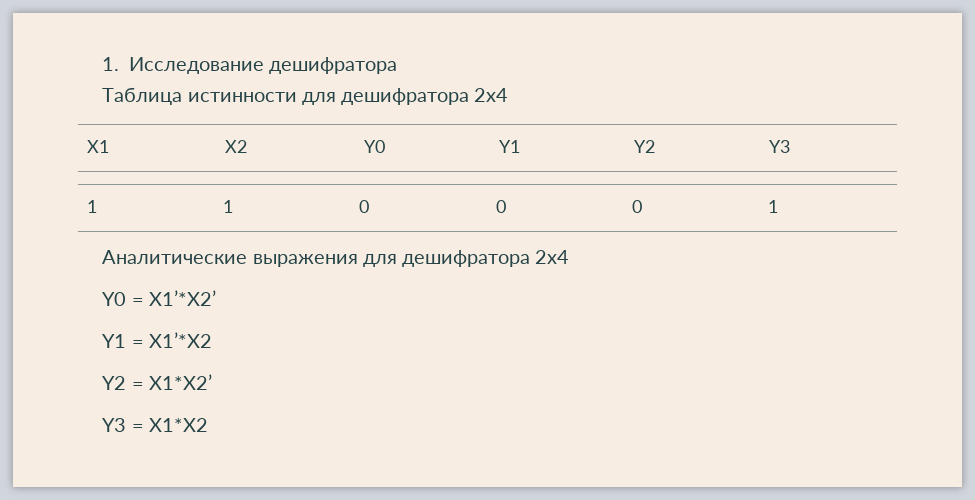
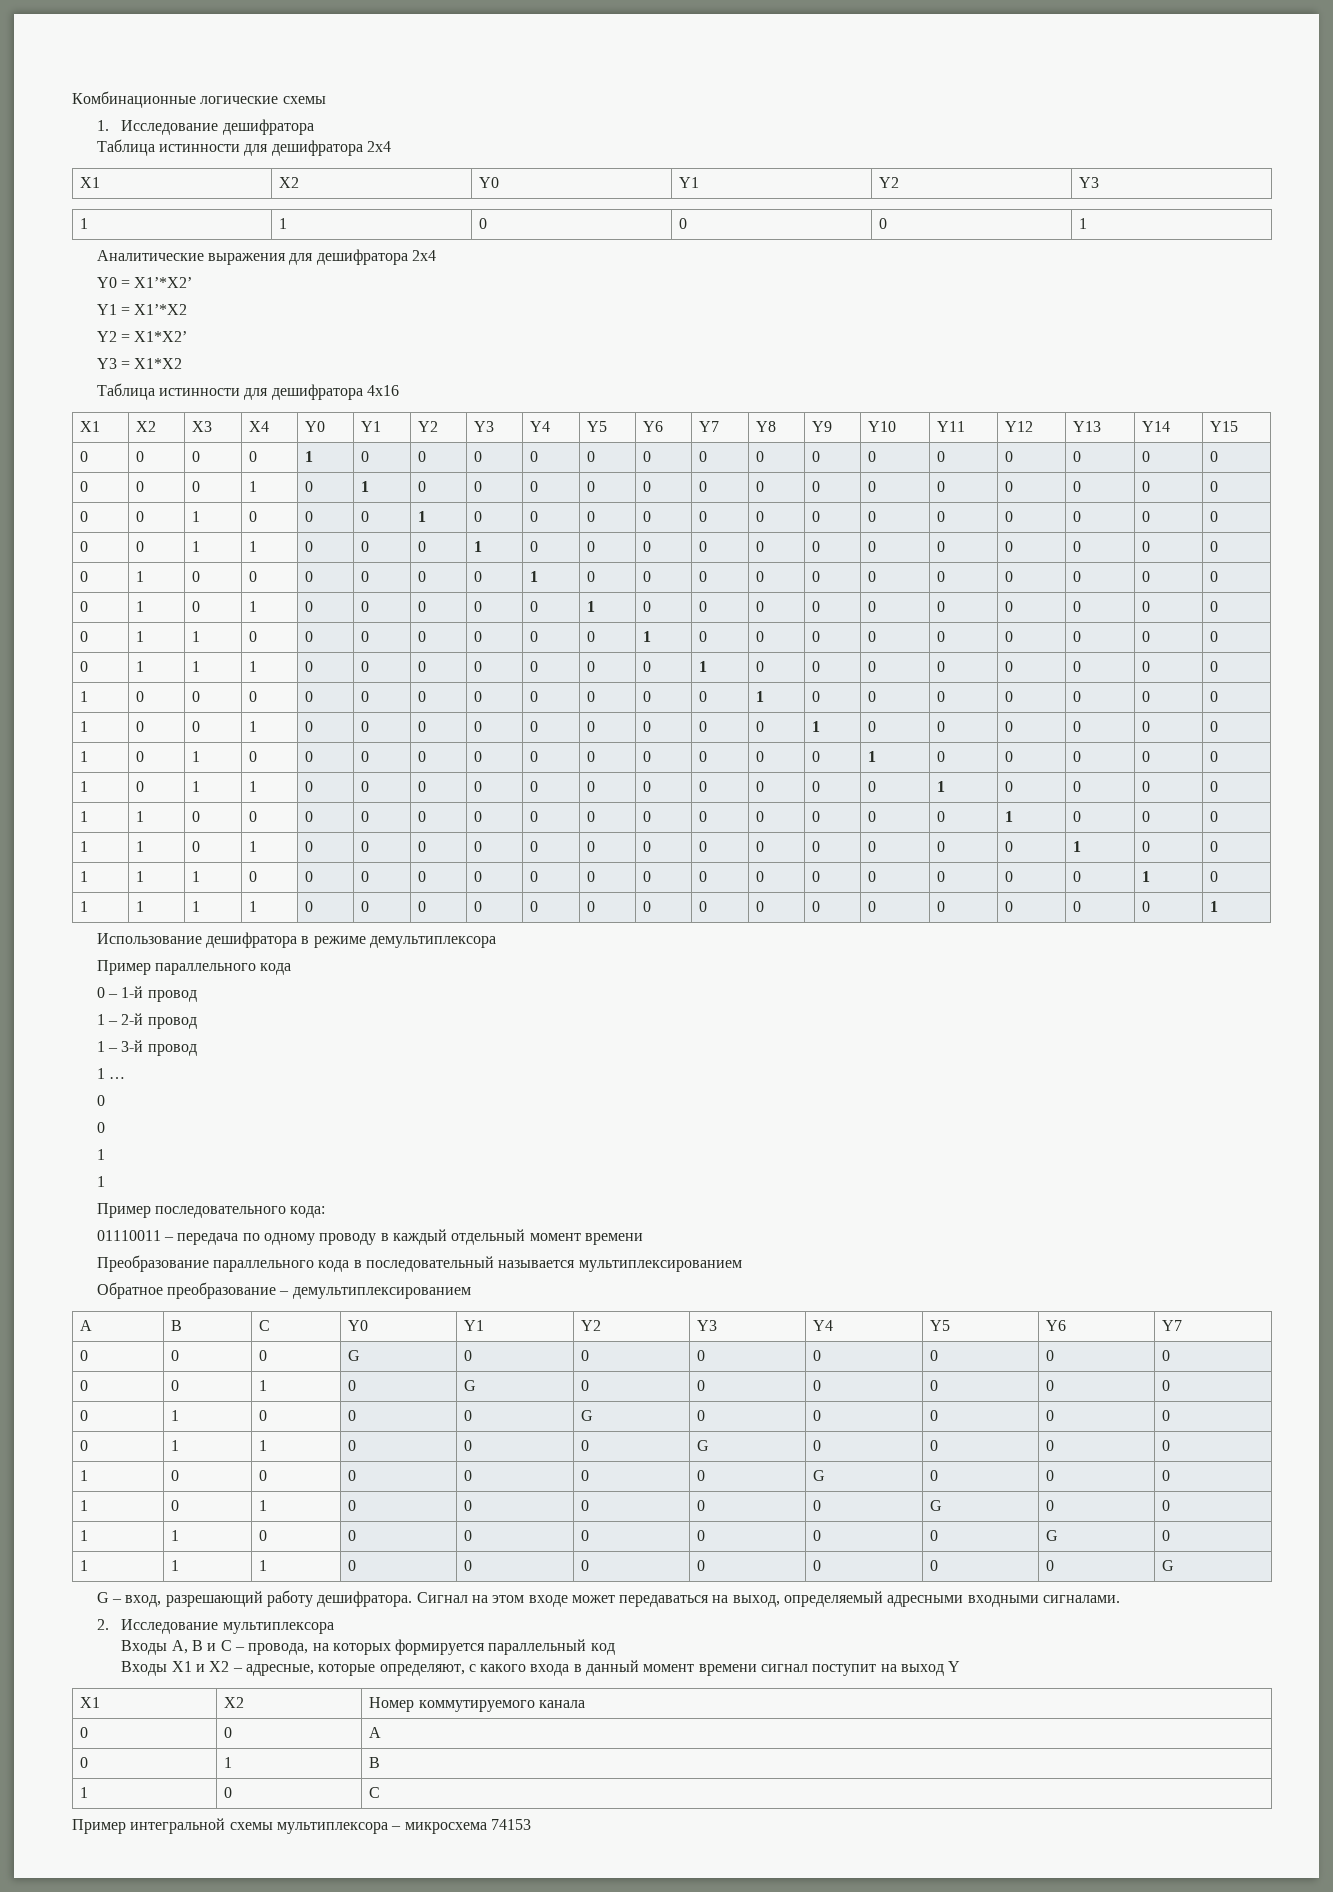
(102, 64) none -> [72,91,326,108] Комбинационные логические схемы //
(208, 425) none -> [96,383,399,400] [80,421,101,432] [136,421,157,432] [192,421,213,432] [249,421,270,432] [305,421,326,432] [361,421,382,432] [418,421,439,432] [474,421,495,432] [530,421,551,432] [587,421,608,432] [643,421,664,432] [699,421,720,432] [756,421,777,432] [812,421,833,432] [868,421,897,432] [937,421,966,432] [1005,421,1034,432] [1073,421,1102,432] [1142,421,1171,432] [1210,421,1239,432] [80,451,89,462] [136,451,145,462] [192,451,201,462] [249,451,258,462] [305,451,314,462] [361,451,370,462] [418,451,427,462] [474,451,483,462] [530,451,539,462] [587,451,596,462] [643,451,652,462] [699,451,708,462] [756,451,765,462] [812,451,821,462] [868,451,877,462] [937,451,946,462] [1005,451,1014,462] [1073,451,1082,462] [1142,451,1151,462] [1210,451,1219,462] [80,481,89,492] [136,481,145,492] [192,481,201,492] [249,481,258,492] [305,481,314,492] [361,481,370,492] [418,481,427,492] [474,481,483,492] [530,481,539,492] [587,481,596,492] [643,481,652,492] [699,481,708,492] [756,481,765,492] [812,481,821,492] [868,481,877,492] [937,481,946,492] [1005,481,1014,492] [1073,481,1082,492] [1142,481,1151,492] [1210,481,1219,492] [80,511,89,522] [136,511,145,522] [192,511,201,522] [249,511,258,522] [305,511,314,522] [361,511,370,522] [418,511,427,522] [474,511,483,522] [530,511,539,522] [587,511,596,522] [643,511,652,522] [699,511,708,522] [756,511,765,522] [812,511,821,522] [868,511,877,522] [937,511,946,522] [1005,511,1014,522] [1073,511,1082,522] [1142,511,1151,522] [1210,511,1219,522] [80,541,89,552] [136,541,145,552] [192,541,201,552] [249,541,258,552] [305,541,314,552] [361,541,370,552] [418,541,427,552] [474,541,483,552] [530,541,539,552] [587,541,596,552] [643,541,652,552] [699,541,708,552] [756,541,765,552] [812,541,821,552] [868,541,877,552] [937,541,946,552] [1005,541,1014,552] [1073,541,1082,552] [1142,541,1151,552] [1210,541,1219,552] [80,571,89,582] [136,571,145,582] [192,571,201,582] [249,571,258,582] [305,571,314,582] [361,571,370,582] [418,571,427,582] [474,571,483,582] [530,571,539,582] [587,571,596,582] [643,571,652,582] [699,571,708,582] [756,571,765,582] [812,571,821,582] [868,571,877,582] [937,571,946,582] [1005,571,1014,582] [1073,571,1082,582] [1142,571,1151,582] [1210,571,1219,582] [80,601,89,612] [136,601,145,612] [192,601,201,612] [249,601,258,612] [305,601,314,612] [361,601,370,612] [418,601,427,612] [474,601,483,612] [530,601,539,612] [587,601,596,612] [643,601,652,612] [699,601,708,612] [756,601,765,612] [812,601,821,612] [868,601,877,612] [937,601,946,612] [1005,601,1014,612] [1073,601,1082,612] [1142,601,1151,612] [1210,601,1219,612] [80,631,89,642] [136,631,145,642] [192,631,201,642] [249,631,258,642] [305,631,314,642] [361,631,370,642] [418,631,427,642] [474,631,483,642] [530,631,539,642] [587,631,596,642] [643,631,652,642] [699,631,708,642] [756,631,765,642] [812,631,821,642] [868,631,877,642] [937,631,946,642] [1005,631,1014,642] [1073,631,1082,642] [1142,631,1151,642] [1210,631,1219,642] [80,661,89,672] [136,661,145,672] [192,661,201,672] [249,661,258,672] [305,661,314,672] [361,661,370,672] [418,661,427,672] [474,661,483,672] [530,661,539,672] [587,661,596,672] [643,661,652,672] [699,661,708,672] [756,661,765,672] [812,661,821,672] [868,661,877,672] [937,661,946,672] [1005,661,1014,672] [1073,661,1082,672] [1142,661,1151,672] [1210,661,1219,672] [80,691,89,702] [136,691,145,702] [192,691,201,702] [249,691,258,702] [305,691,314,702] [361,691,370,702] [418,691,427,702] [474,691,483,702] [530,691,539,702] [587,691,596,702] [643,691,652,702] [699,691,708,702] [756,691,765,702] [812,691,821,702] [868,691,877,702] [937,691,946,702] [1005,691,1014,702] [1073,691,1082,702] [1142,691,1151,702] [1210,691,1219,702] [80,721,89,732] [136,721,145,732] [192,721,201,732] [249,721,258,732] [305,721,314,732] [361,721,370,732] [418,721,427,732] [474,721,483,732] [530,721,539,732] [587,721,596,732] [643,721,652,732] [699,721,708,732] [756,721,765,732] [812,721,821,732] [868,721,877,732] [937,721,946,732] [1005,721,1014,732] [1073,721,1082,732] [1142,721,1151,732] [1210,721,1219,732] [80,751,89,762] [136,751,145,762] [192,751,201,762] [249,751,258,762] [305,751,314,762] [361,751,370,762] [418,751,427,762] [474,751,483,762] [530,751,539,762] [587,751,596,762] [643,751,652,762] [699,751,708,762] [756,751,765,762] [812,751,821,762] [868,751,877,762] [937,751,946,762] [1005,751,1014,762] [1073,751,1082,762] [1142,751,1151,762] [1210,751,1219,762] [80,781,89,792] [136,781,145,792] [192,781,201,792] [249,781,258,792] [305,781,314,792] [361,781,370,792] [418,781,427,792] [474,781,483,792] [530,781,539,792] [587,781,596,792] [643,781,652,792] [699,781,708,792] [756,781,765,792] [812,781,821,792] [868,781,877,792] [937,781,946,792] [1005,781,1014,792] [1073,781,1082,792] [1142,781,1151,792] [1210,781,1219,792] [80,811,89,822] [136,811,145,822] [192,811,201,822] [249,811,258,822] [305,811,314,822] [361,811,370,822] [418,811,427,822] [474,811,483,822] [530,811,539,822] [587,811,596,822] [643,811,652,822] [699,811,708,822] [756,811,765,822] [812,811,821,822] [868,811,877,822] [937,811,946,822] [1005,811,1014,822] [1073,811,1082,822] [1142,811,1151,822] [1210,811,1219,822] [80,841,89,852] [136,841,145,852] [192,841,201,852] [249,841,258,852] [305,841,314,852] [361,841,370,852] [418,841,427,852] [474,841,483,852] [530,841,539,852] [587,841,596,852] [643,841,652,852] [699,841,708,852] [756,841,765,852] [812,841,821,852] [868,841,877,852] [937,841,946,852] [1005,841,1014,852] [1073,841,1082,852] [1142,841,1151,852] [1210,841,1219,852] [80,871,89,882] [136,871,145,882] [192,871,201,882] [249,871,258,882] [305,871,314,882] [361,871,370,882] [418,871,427,882] [474,871,483,882] [530,871,539,882] [587,871,596,882] [643,871,652,882] [699,871,708,882] [756,871,765,882] [812,871,821,882] [868,871,877,882] [937,871,946,882] [1005,871,1014,882] [1073,871,1082,882] [1142,871,1151,882] [1210,871,1219,882] [80,901,89,912] [136,901,145,912] [192,901,201,912] [249,901,258,912] [305,901,314,912] [361,901,370,912] [418,901,427,912] [474,901,483,912] [530,901,539,912] [587,901,596,912] [643,901,652,912] [699,901,708,912] [756,901,765,912] [812,901,821,912] [868,901,877,912] [937,901,946,912] [1005,901,1014,912] [1073,901,1082,912] [1142,901,1151,912] [1210,901,1219,912] [96,932,496,948] [96,960,292,975] [96,986,197,1002] [96,1013,197,1029] [96,1040,197,1056] [96,1068,125,1079] [96,1095,105,1106] [96,1122,105,1133] [96,1149,105,1160] [96,1176,105,1187] [96,1203,326,1218] [96,1229,643,1245] [96,1255,742,1272] [96,1282,471,1299] [80,1320,93,1331] [171,1320,183,1331] [259,1320,271,1331] [348,1320,369,1331] [464,1320,485,1331] [581,1320,602,1331] [697,1320,718,1331] [813,1320,834,1331] [930,1320,951,1331] [1046,1320,1067,1331] [1162,1320,1183,1331] [80,1350,89,1361] [171,1350,180,1361] [259,1350,268,1361] [348,1350,361,1361] [464,1350,473,1361] [581,1350,590,1361] [697,1350,706,1361] [813,1350,822,1361] [930,1350,939,1361] [1046,1350,1055,1361] [1162,1350,1171,1361] [80,1380,89,1391] [171,1380,180,1391] [259,1380,268,1391] [348,1380,357,1391] [464,1380,477,1391] [581,1380,590,1391] [697,1380,706,1391] [813,1380,822,1391] [930,1380,939,1391] [1046,1380,1055,1391] [1162,1380,1171,1391] [80,1410,89,1421] [171,1410,180,1421] [259,1410,268,1421] [348,1410,357,1421] [464,1410,473,1421] [581,1410,594,1421] [697,1410,706,1421] [813,1410,822,1421] [930,1410,939,1421] [1046,1410,1055,1421] [1162,1410,1171,1421] [80,1440,89,1451] [171,1440,180,1451] [259,1440,268,1451] [348,1440,357,1451] [464,1440,473,1451] [581,1440,590,1451] [697,1440,710,1451] [813,1440,822,1451] [930,1440,939,1451] [1046,1440,1055,1451] [1162,1440,1171,1451] [80,1470,89,1481] [171,1470,180,1481] [259,1470,268,1481] [348,1470,357,1481] [464,1470,473,1481] [581,1470,590,1481] [697,1470,706,1481] [813,1470,826,1481] [930,1470,939,1481] [1046,1470,1055,1481] [1162,1470,1171,1481] [80,1500,89,1511] [171,1500,180,1511] [259,1500,268,1511] [348,1500,357,1511] [464,1500,473,1511] [581,1500,590,1511] [697,1500,706,1511] [813,1500,822,1511] [930,1500,943,1511] [1046,1500,1055,1511] [1162,1500,1171,1511] [80,1530,89,1541] [171,1530,180,1541] [259,1530,268,1541] [348,1530,357,1541] [464,1530,473,1541] [581,1530,590,1541] [697,1530,706,1541] [813,1530,822,1541] [930,1530,939,1541] [1046,1530,1059,1541] [1162,1530,1171,1541] [80,1560,89,1571] [171,1560,180,1571] [259,1560,268,1571] [348,1560,357,1571] [464,1560,473,1571] [581,1560,590,1571] [697,1560,706,1571] [813,1560,822,1571] [930,1560,939,1571] [1046,1560,1055,1571] [1162,1560,1175,1571] [96,1590,1121,1607] [96,1619,334,1634] [121,1639,615,1655] [121,1660,961,1676] [80,1697,101,1708] [224,1697,245,1708] [369,1697,585,1712] [80,1727,89,1738] [224,1727,233,1738] [369,1727,382,1738] [80,1757,89,1768] [224,1757,233,1768] [369,1757,381,1768] [80,1787,89,1798] [224,1787,233,1798] [369,1787,381,1798] [72,1818,531,1834] // Таблица истинности для дешифратора 4х16 // X1 | X2 | X3 | X4 | Y0 | Y1 | Y2 | Y3 | Y4 | Y5 | Y6 | Y7 | Y8 | Y9 | Y10 | Y11 | Y12 | Y13 | Y14 | Y15 // 0 | 0 | 0 | 0 | 1 | 0 | 0 | 0 | 0 | 0 | 0 | 0 | 0 | 0 | 0 | 0 | 0 | 0 | 0 | 0 // 0 | 0 | 0 | 1 | 0 | 1 | 0 | 0 | 0 | 0 | 0 | 0 | 0 | 0 | 0 | 0 | 0 | 0 | 0 | 0 // 0 | 0 | 1 | 0 | 0 | 0 | 1 | 0 | 0 | 0 | 0 | 0 | 0 | 0 | 0 | 0 | 0 | 0 | 0 | 0 // 0 | 0 | 1 | 1 | 0 | 0 | 0 | 1 | 0 | 0 | 0 | 0 | 0 | 0 | 0 | 0 | 0 | 0 | 0 | 0 // 0 | 1 | 0 | 0 | 0 | 0 | 0 | 0 | 1 | 0 | 0 | 0 | 0 | 0 | 0 | 0 | 0 | 0 | 0 | 0 // 0 | 1 | 0 | 1 | 0 | 0 | 0 | 0 | 0 | 1 | 0 | 0 | 0 | 0 | 0 | 0 | 0 | 0 | 0 | 0 // 0 | 1 | 1 | 0 | 0 | 0 | 0 | 0 | 0 | 0 | 1 | 0 | 0 | 0 | 0 | 0 | 0 | 0 | 0 | 0 // 0 | 1 | 1 | 1 | 0 | 0 | 0 | 0 | 0 | 0 | 0 | 1 | 0 | 0 | 0 | 0 | 0 | 0 | 0 | 0 // 1 | 0 | 0 | 0 | 0 | 0 | 0 | 0 | 0 | 0 | 0 | 0 | 1 | 0 | 0 | 0 | 0 | 0 | 0 | 0 // 1 | 0 | 0 | 1 | 0 | 0 | 0 | 0 | 0 | 0 | 0 | 0 | 0 | 1 | 0 | 0 | 0 | 0 | 0 | 0 // 1 | 0 | 1 | 0 | 0 | 0 | 0 | 0 | 0 | 0 | 0 | 0 | 0 | 0 | 1 | 0 | 0 | 0 | 0 | 0 // 1 | 0 | 1 | 1 | 0 | 0 | 0 | 0 | 0 | 0 | 0 | 0 | 0 | 0 | 0 | 1 | 0 | 0 | 0 | 0 // 1 | 1 | 0 | 0 | 0 | 0 | 0 | 0 | 0 | 0 | 0 | 0 | 0 | 0 | 0 | 0 | 1 | 0 | 0 | 0 // 1 | 1 | 0 | 1 | 0 | 0 | 0 | 0 | 0 | 0 | 0 | 0 | 0 | 0 | 0 | 0 | 0 | 1 | 0 | 0 // 1 | 1 | 1 | 0 | 0 | 0 | 0 | 0 | 0 | 0 | 0 | 0 | 0 | 0 | 0 | 0 | 0 | 0 | 1 | 0 // 1 | 1 | 1 | 1 | 0 | 0 | 0 | 0 | 0 | 0 | 0 | 0 | 0 | 0 | 0 | 0 | 0 | 0 | 0 | 1 // Использование дешифратора в режиме демультиплексора // Пример параллельного кода // 0 – 1-й провод // 1 – 2-й провод // 1 – 3-й провод // 1 … // 0 // 0 // 1 // 1 // Пример последовательного кода: // 01110011 – передача по одному проводу в каждый отдельный момент времени // Преобразование параллельного кода в последовательный называется мультиплексированием // Обратное преобразование – демультиплексированием // A | B | C | Y0 | Y1 | Y2 | Y3 | Y4 | Y5 | Y6 | Y7 // 0 | 0 | 0 | G | 0 | 0 | 0 | 0 | 0 | 0 | 0 // 0 | 0 | 1 | 0 | G | 0 | 0 | 0 | 0 | 0 | 0 // 0 | 1 | 0 | 0 | 0 | G | 0 | 0 | 0 | 0 | 0 // 0 | 1 | 1 | 0 | 0 | 0 | G | 0 | 0 | 0 | 0 // 1 | 0 | 0 | 0 | 0 | 0 | 0 | G | 0 | 0 | 0 // 1 | 0 | 1 | 0 | 0 | 0 | 0 | 0 | G | 0 | 0 // 1 | 1 | 0 | 0 | 0 | 0 | 0 | 0 | 0 | G | 0 // 1 | 1 | 1 | 0 | 0 | 0 | 0 | 0 | 0 | 0 | G // G – вход, разрешающий работу дешифратора. Сигнал на этом входе может передаваться на выход, определяемый адресными входными сигналами. // 2. Исследование мультиплексора // Входы A, B и C – провода, на которых формируется параллельный код // Входы X1 и X2 – адресные, которые определяют, с какого входа в данный момент времени сигнал поступит на выход Y // X1 | X2 | Номер коммутируемого канала // 0 | 0 | A // 0 | 1 | B // 1 | 0 | C // Пример интегральной схемы мультиплексора – микросхема 74153

